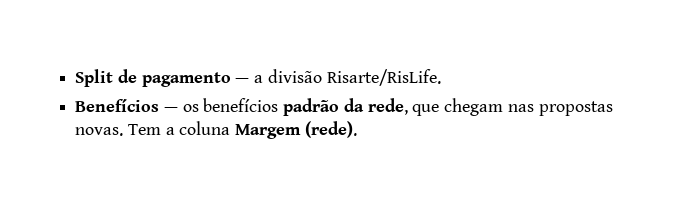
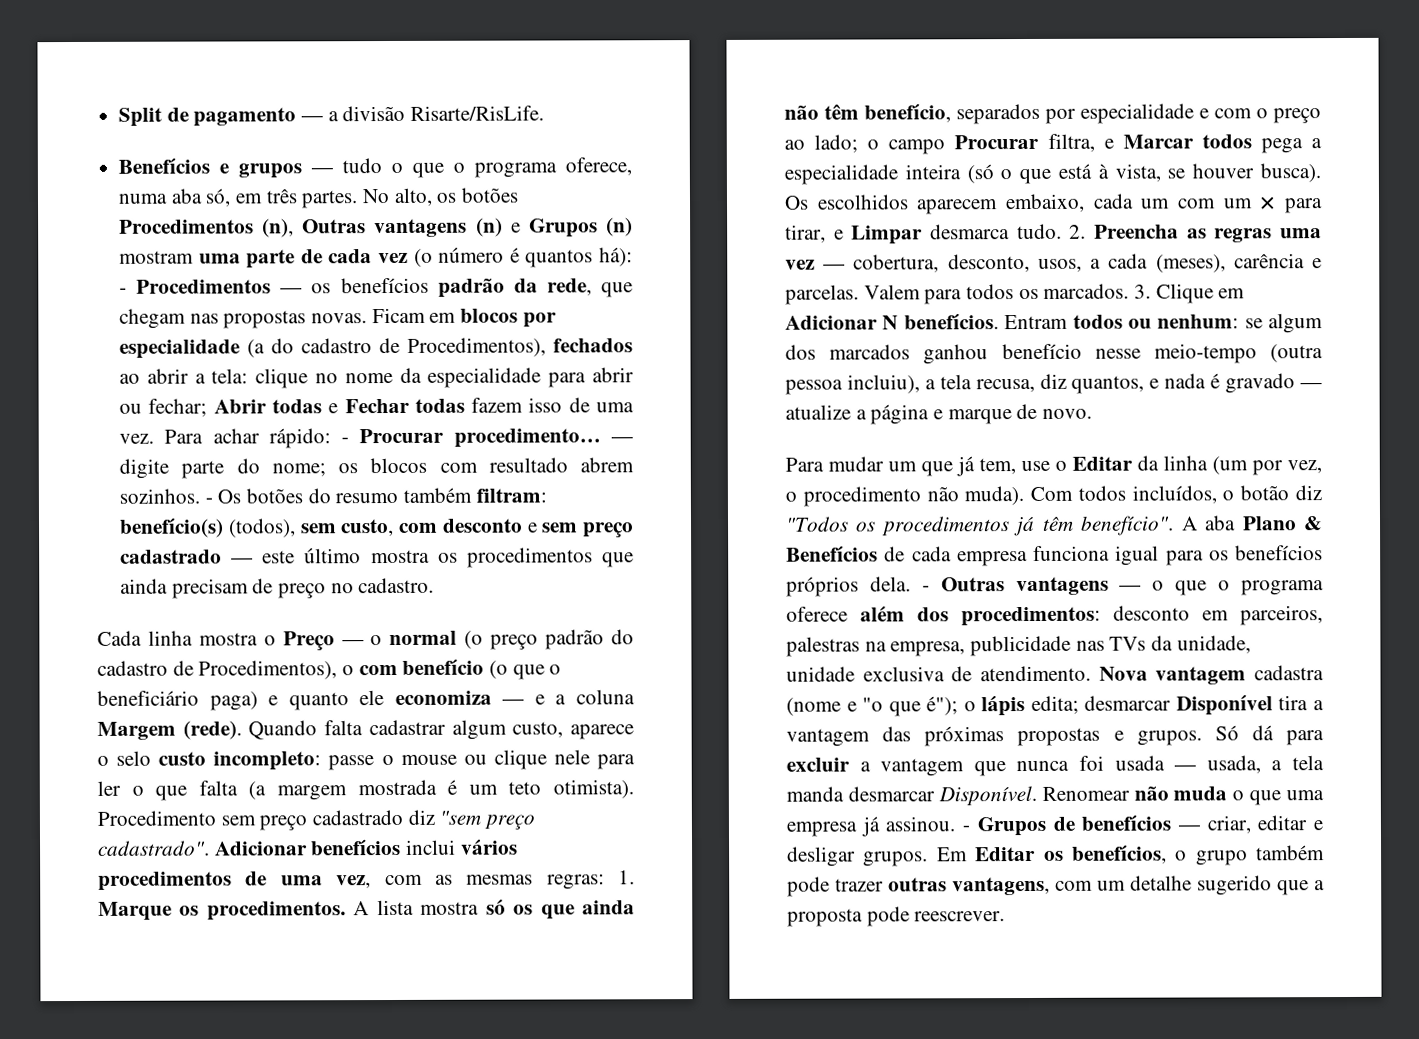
(160, 105) none -> [219,157,632,179] [118,187,520,209] [119,217,633,238] [119,247,633,269] [119,279,272,294] e grupos — tudo o que o programa oferece, numa aba só, em três partes. No alto, os botões Procedimentos (n), Outras vantagens (n) e Grupos (n) mostram uma parte de cada vez (o número é quantos há): - Procedimentos
[127,121,357,139] Tem a coluna Margem (rede). -> [371,307,557,328] [119,337,633,359] [119,367,634,389] [119,397,634,417] [119,428,633,449] [119,457,634,479] [119,487,547,504] [119,517,634,538] [120,547,634,568] [120,577,435,599] [97,629,635,651] [97,658,562,680] [97,689,635,711] [97,719,634,740] [97,749,636,771] [97,779,635,801] [97,809,536,831] [98,838,518,856] [98,870,635,891] [98,898,636,921] [784,103,1321,125] [784,133,1322,155] [784,163,1321,185] [784,193,1323,215] [785,223,1322,245] [785,253,1322,273] [785,283,1246,305] [785,313,1323,334] [785,343,1323,365] [785,373,1322,395] [785,403,1093,425] [785,455,1322,477] [785,485,1322,507] [785,515,1323,537] [786,545,1323,567] [786,576,1324,597] [786,605,1323,627] [786,635,1251,657] [786,665,1324,685] [786,694,1324,717] [786,725,1324,747] [786,755,1324,777] [786,785,1324,807] [786,814,1323,837] [787,844,1325,867] [787,875,1325,897] [787,906,1006,927] Ficam em blocos por especialidade (a do cadastro de Procedimentos), fechados ao abrir a tela: clique no nome da especialidade para abrir ou fechar; Abrir todas e Fechar todas fazem isso de uma vez. Para achar rápido: - Procurar procedimento… — digite parte do nome; os blocos com resultado abrem sozinhos. - Os botões do resumo também filtram: benefício(s) (todos), sem custo, com desconto e sem preço cadastrado — este último mostra os procedimentos que ainda precisam de preço no cadastro. // Cada linha mostra o Preço — o normal (o preço padrão do cadastro de Procedimentos), o com benefício (o que o beneficiário paga) e quanto ele economiza — e a coluna Margem (rede). Quando falta cadastrar algum custo, aparece o selo custo incompleto: passe o mouse ou clique nele para ler o que falta (a margem mostrada é um teto otimista). Procedimento sem preço cadastrado diz "sem preço cadastrado". Adicionar benefícios inclui vários procedimentos de uma vez, com as mesmas regras: 1. Marque os procedimentos. A lista mostra só os que ainda não têm benefício, separados por especialidade e com o preço ao lado; o campo Procurar filtra, e Marcar todos pega a especialidade inteira (só o que está à vista, se houver busca). Os escolhidos aparecem embaixo, cada um com um × para tirar, e Limpar desmarca tudo. 2. Preencha as regras uma vez — cobertura, desconto, usos, a cada (meses), carência e parcelas. Valem para todos os marcados. 3. Clique em Adicionar N benefícios. Entram todos ou nenhum: se algum dos marcados ganhou benefício nesse meio-tempo (outra pessoa incluiu), a tela recusa, diz quantos, e nada é gravado — atualize a página e marque de novo. // Para mudar um que já tem, use o Editar da linha (um por vez, o procedimento não muda). Com todos incluídos, o botão diz "Todos os procedimentos já têm benefício". A aba Plano & Benefícios de cada empresa funciona igual para os benefícios próprios dela. - Outras vantagens — o que o programa oferece além dos procedimentos: desconto em parceiros, palestras na empresa, publicidade nas TVs da unidade, unidade exclusiva de atendimento. Nova vantagem cadastra (nome e "o que é"); o lápis edita; desmarcar Disponível tira a vantagem das próximas propostas e grupos. Só dá para excluir a vantagem que nunca foi usada — usada, a tela manda desmarcar Disponível. Renomear não muda o que uma empresa já assinou. - Grupos de benefícios — criar, editar e desligar grupos. Em Editar os benefícios, o grupo também pode trazer outras vantagens, com um detalhe sugerido que a proposta pode reescrever.

